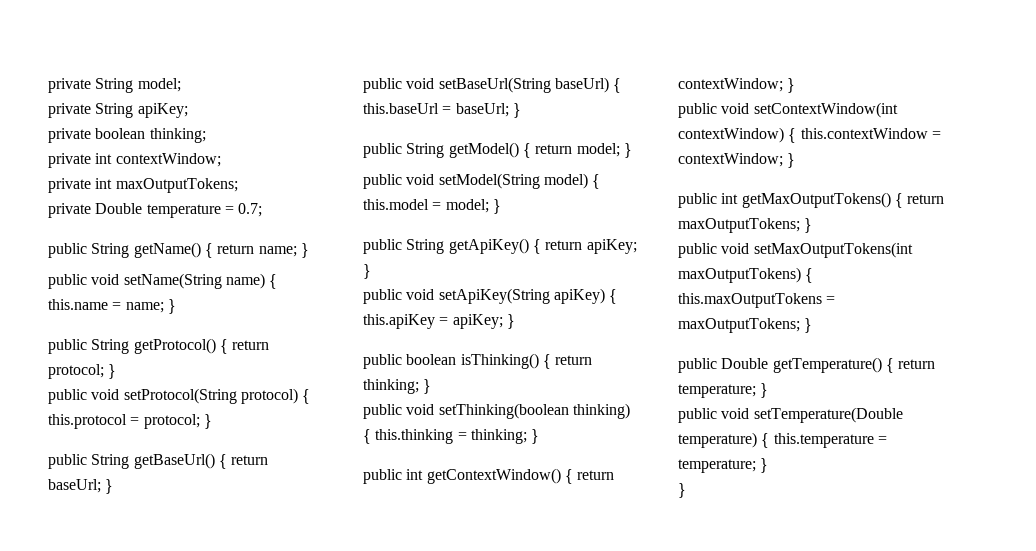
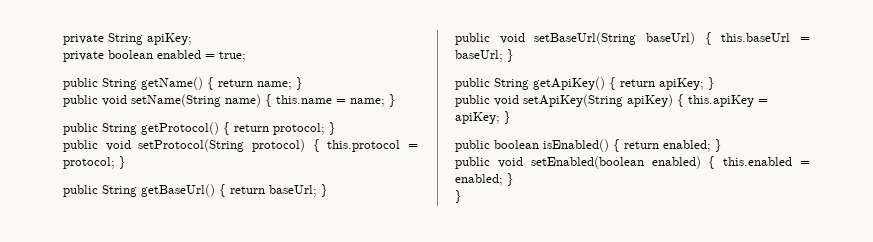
[48,78,181,93] [48,103,134,118] private String model; // private String -> [63,33,143,45] private String
[149,128,206,143] [48,153,221,168] [48,178,238,193] [48,203,263,218] thinking; // private int contextWindow; // private int maxOutputTokens; // private Double temperature = 0.7; -> [157,50,246,62] enabled = true;
[363,142,632,158] [363,173,601,189] [363,199,501,214] // public String getModel() { return model; } // public void setModel(String model) { this.model = model; } -> (514, 55) none
[460,353,593,369] [363,379,432,394] [363,403,630,419] [363,429,540,444] [363,468,615,484] [678,78,796,93] [678,102,898,118] [678,127,941,143] [678,153,796,168] [678,192,945,208] [678,218,813,233] [678,242,913,258] [678,267,814,283] [678,293,836,308] [678,318,813,333] [678,357,936,373] [678,383,769,398] [678,407,903,423] [678,432,887,448] [678,459,756,473] isThinking() { return thinking; } // public void setThinking(boolean thinking) { this.thinking = thinking; } // public int getContextWindow() { return contextWindow; } // public void setContextWindow(int contextWindow) { this.contextWindow = contextWindow; } // public int getMaxOutputTokens() { return maxOutputTokens; } // public void setMaxOutputTokens(int maxOutputTokens) { this.maxOutputTokens = maxOutputTokens; } // public Double getTemperature() { return temperature; } // public void setTemperature(Double temperature) { this.temperature = temperature; -> [543,139,722,152] [455,156,810,169] [455,174,503,186] isEnabled() { return enabled; } // public void setEnabled(boolean enabled) { this.enabled = enabled;

